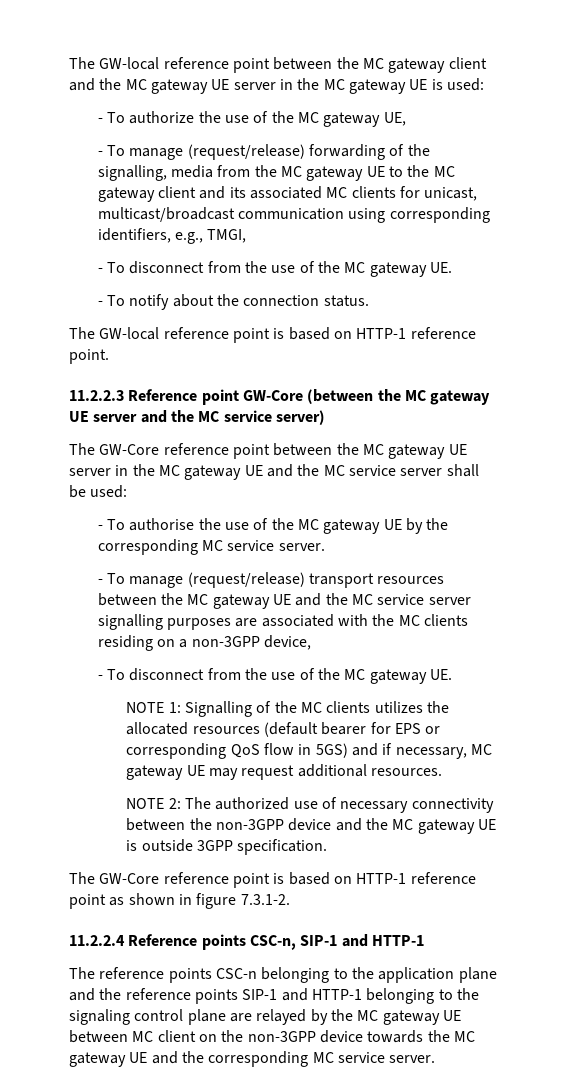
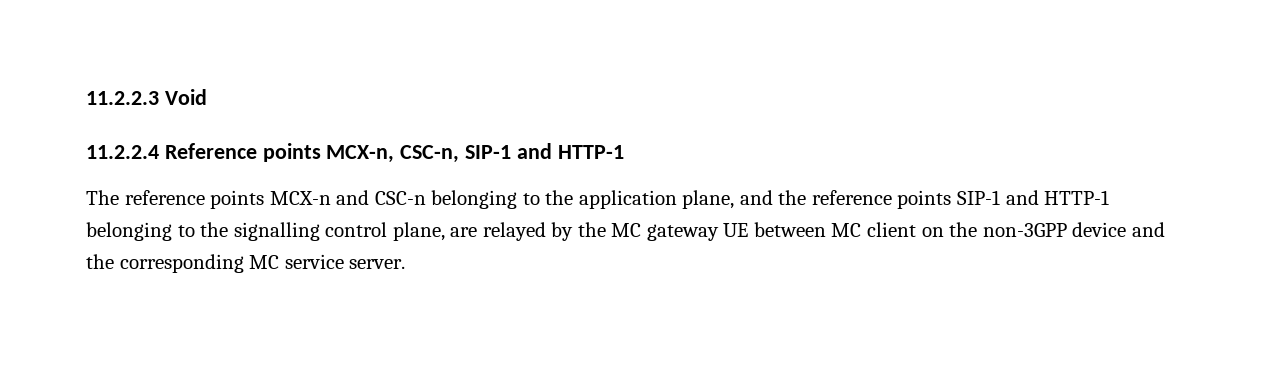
[69,57,487,73] [69,78,484,94] [97,111,406,127] [97,144,430,160] [97,165,455,181] [97,186,478,202] [97,207,490,223] [97,228,247,244] [97,261,452,277] [97,294,369,310] [69,327,476,343] [69,349,109,364] [69,389,491,405] [69,410,325,425] [69,443,467,459] [69,464,479,480] [69,485,128,498] [97,518,449,534] [97,539,325,555] [97,572,445,588] [97,593,471,609] [97,614,468,630] [97,635,311,651] [97,668,452,684] [126,701,449,717] [126,722,441,737] [126,743,492,759] [126,764,442,780] [126,797,494,813] [126,818,496,834] [126,839,328,855] [69,872,476,888] [69,893,290,909] The GW-local reference point between the MC gateway client and the MC gateway UE server in the MC gateway UE is used: // - To authorize the use of the MC gateway UE, // - To manage (request/release) forwarding of the signalling, media from the MC gateway UE to the MC gateway client and its associated MC clients for unicast, multicast/broadcast communication using corresponding identifiers, e.g., TMGI, // - To disconnect from the use of the MC gateway UE. // - To notify about the connection status. // The GW-local reference point is based on HTTP-1 reference point. // 11.2.2.3 Reference point GW-Core (between the MC gateway UE server and the MC service server) // The GW-Core reference point between the MC gateway UE server in the MC gateway UE and the MC service server shall be used: // - To authorise the use of the MC gateway UE by the corresponding MC service server. // - To manage (request/release) transport resources between the MC gateway UE and the MC service server signalling purposes are associated with the MC clients residing on a non-3GPP device, // - To disconnect from the use of the MC gateway UE. // NOTE 1: Signalling of the MC clients utilizes the allocated resources (default bearer for EPS or corresponding QoS flow in 5GS) and if necessary, MC gateway UE may request additional resources. // NOTE 2: The authorized use of necessary connectivity between the non-3GPP device and the MC gateway UE is outside 3GPP specification. // The GW-Core reference point is based on HTTP-1 reference point as shown in figure 7.3.1-2. -> [86,89,207,105] 11.2.2.3 Void
(246, 942) none -> [326,145,395,163] MCX-n,
(212, 975) none -> [269,190,370,205] MCX-n and
[458,967,497,983] plane -> [682,190,735,209] plane,
[69,1009,226,1025] signaling control plane -> [233,222,445,241] signalling control plane,
[367,1030,475,1043] [69,1052,148,1067] towards the MC gateway UE -> (1127, 229) none

